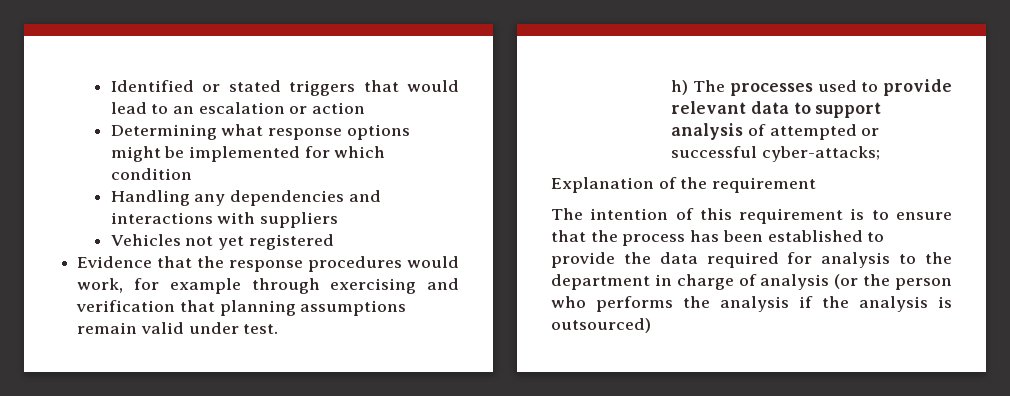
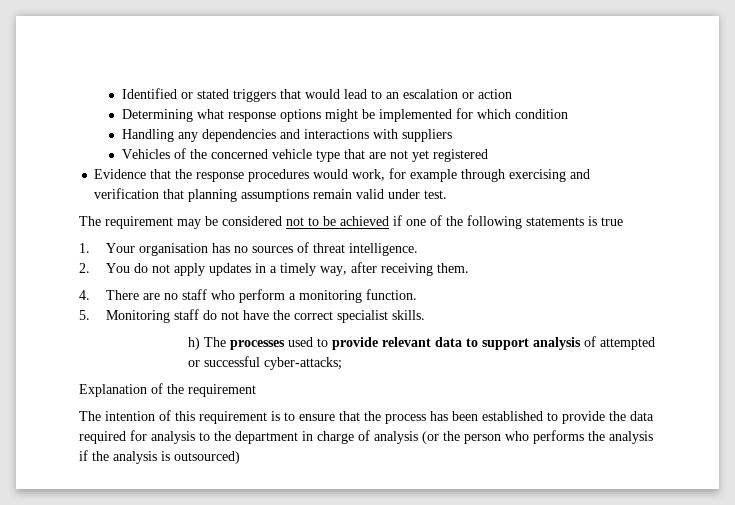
(181, 240) none -> [173,148,386,162] of the concerned vehicle type that are
(279, 329) none -> [79,215,623,229] [79,242,419,256] [79,262,470,276] [79,289,418,303] [79,309,426,323] // The requirement may be considered not to be achieved if one of the following statements is true // 1. Your organisation has no sources of threat intelligence. // 2. You do not apply updates in a timely way, after receiving them. // 4. There are no staff who perform a monitoring function. // 5. Monitoring staff do not have the correct specialist skills.

